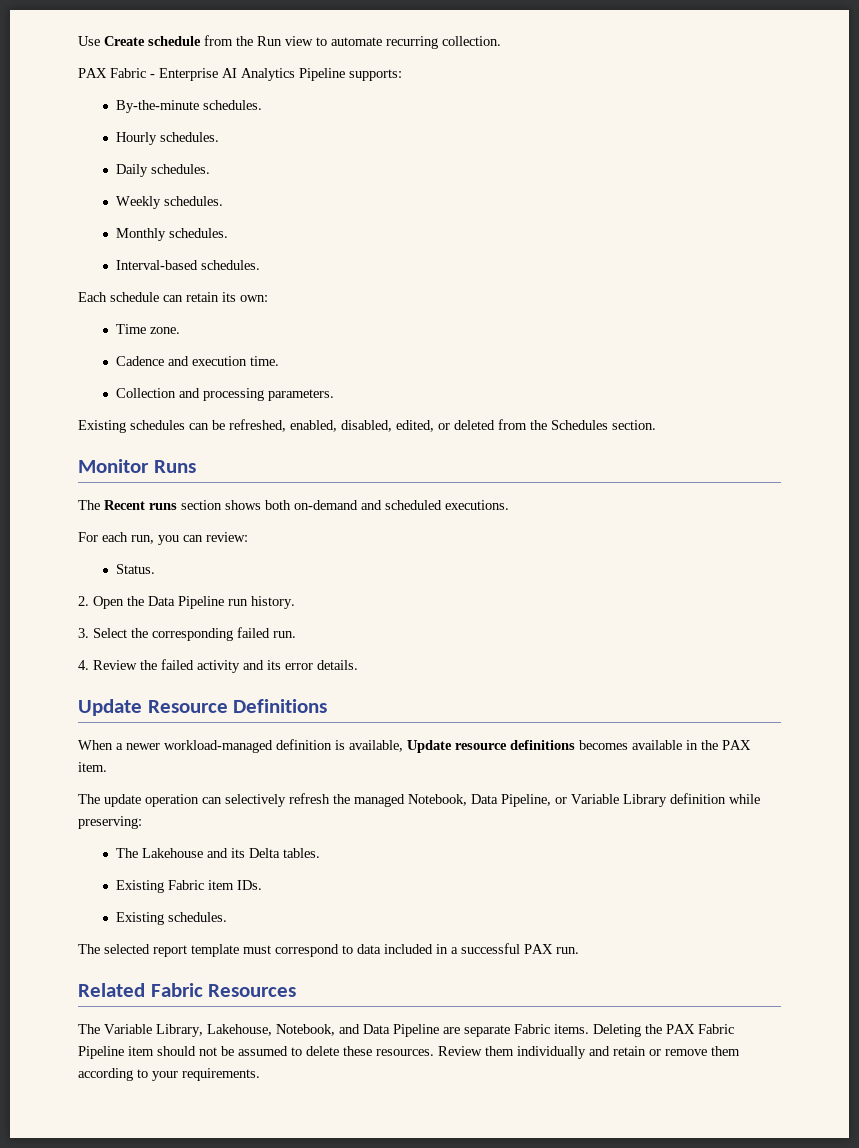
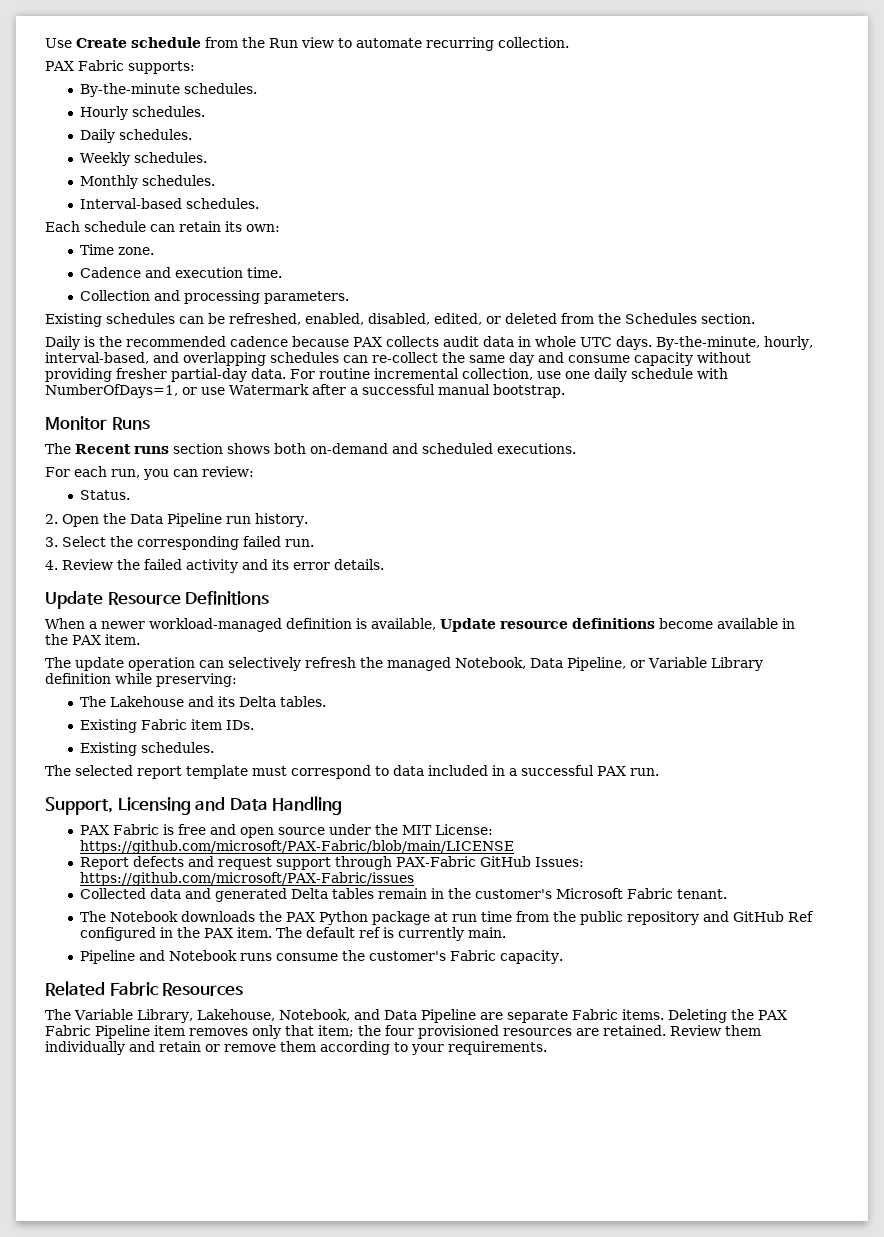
[150,68,345,81] - Enterprise AI Analytics Pipeline -> (124, 65) none
(656, 425) none -> [45,336,813,350] [45,352,751,366] [45,368,728,382] [45,384,565,398] // Daily is the recommended cadence because PAX collects audit data in whole UTC days. By-the-minute, hourly, interval-based, and overlapping schedules can re-collect the same day and consume capacity without providing fresher partial-day data. For routine incremental collection, use one daily schedule with NumberOfDays=1, or use Watermark after a successful manual bootstrap.
[579,740,628,750] becomes -> [659,618,713,629] become
(579, 950) none -> [45,796,343,815] [80,824,494,838] [80,840,515,854] [80,856,585,870] [80,872,415,886] [80,888,728,902] [80,911,815,925] [80,927,507,941] [80,950,564,964] // Support, Licensing and Data Handling // PAX Fabric is free and open source under the MIT License: https://github.com/microsoft/PAX-Fabric/blob/main/LICENSE // Report defects and request support through PAX-Fabric GitHub Issues: https://github.com/microsoft/PAX-Fabric/issues // Collected data and generated Delta tables remain in the customer's Microsoft Fabric tenant. // The Notebook downloads the PAX Python package at run time from the public repository and GitHub Ref configured in the PAX item. The default ref is currently main. // Pipeline and Notebook runs consume the customer's Fabric capacity.
[157,1046,434,1056] should not be assumed to delete these resources. -> [188,1025,666,1039] removes only that item; the four provisioned resources are retained.

